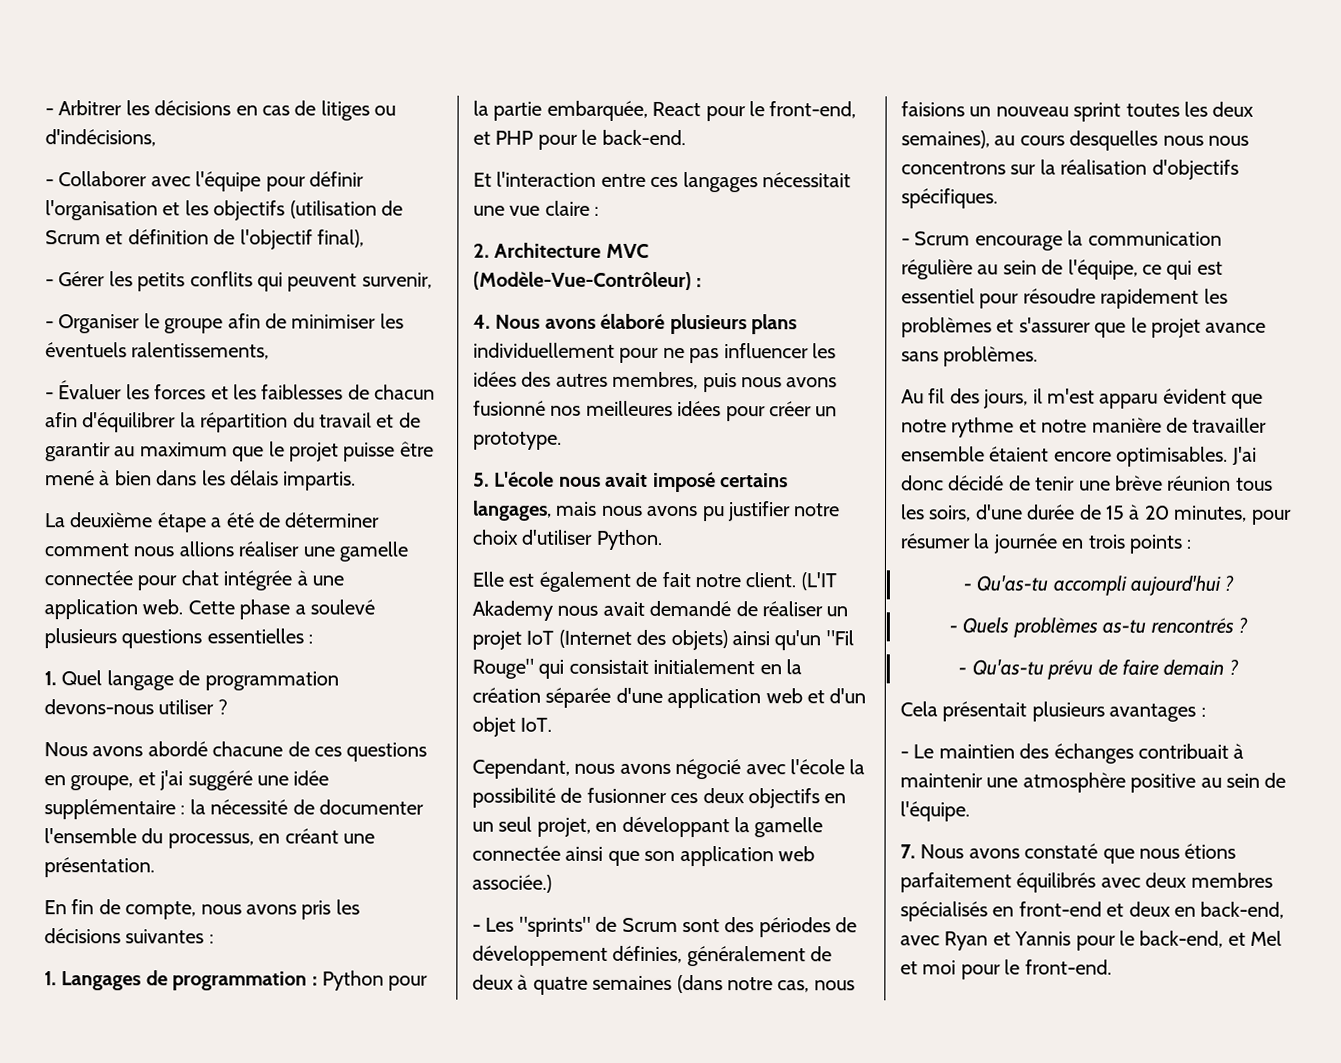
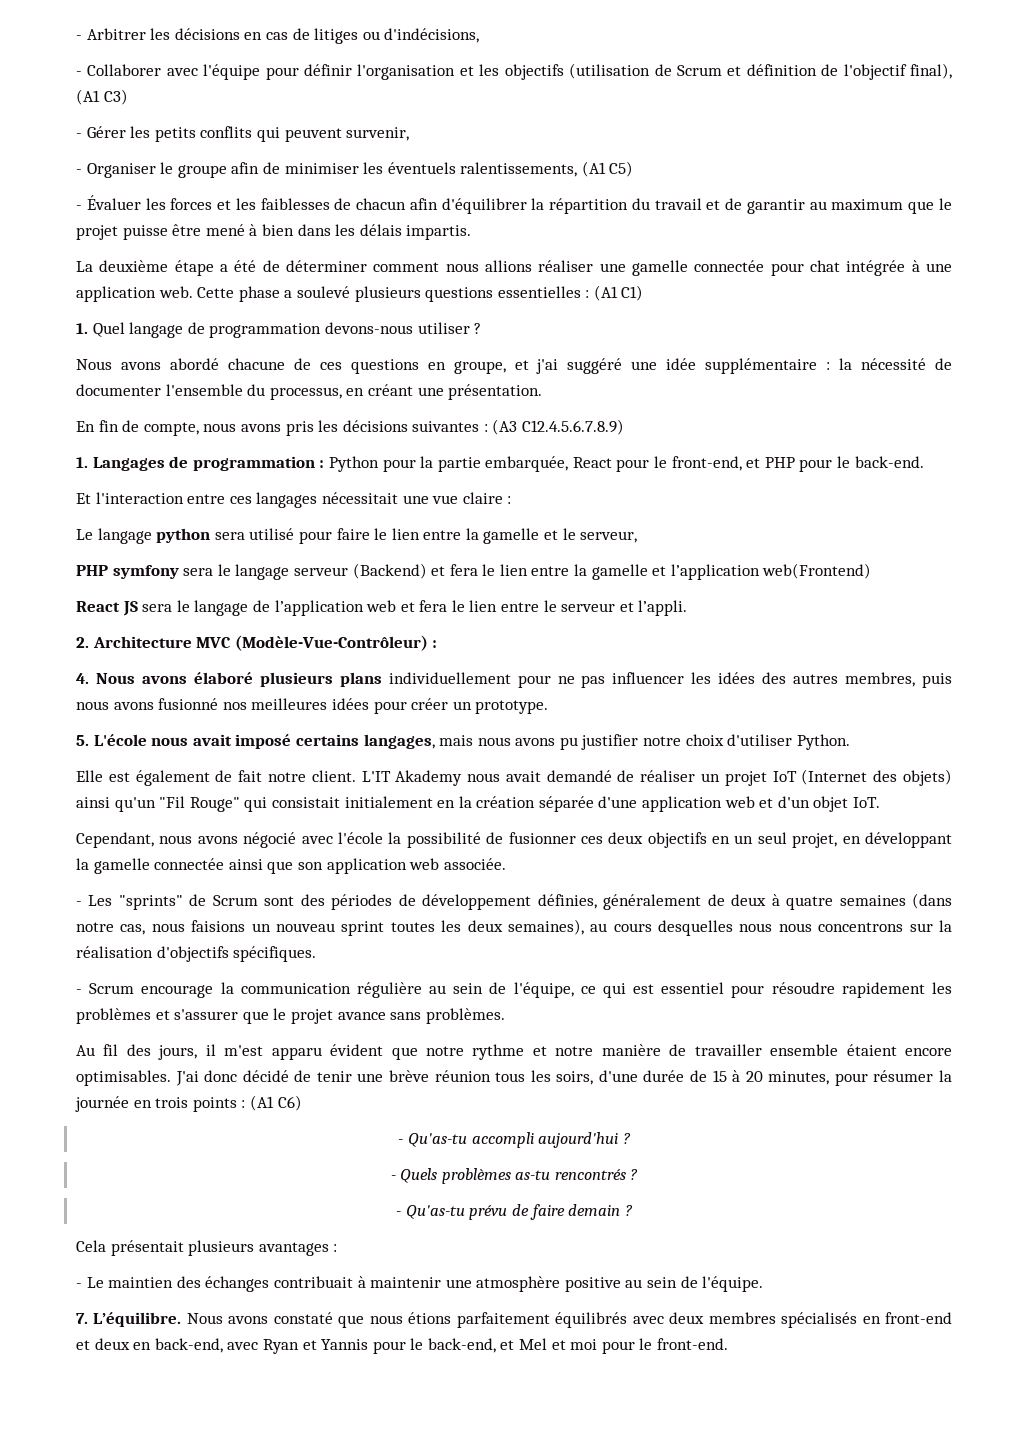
(364, 238) none -> [76,89,128,105] (A1 C3)
(270, 351) none -> [581,161,634,177] (A1 C5)
(314, 639) none -> [593,285,644,301] (A1 C1)
(214, 939) none -> [492,419,625,435] (A3 C12.4.5.6.7.8.9)
(600, 211) none -> [76,528,638,544] [76,563,872,580] [76,600,688,616] // Le langage python sera utilisé pour faire le lien entre la gamelle et le serveur, // PHP symfony sera le langage serveur (Backend) et fera le lien entre la gamelle et l’application web(Frontend) // React JS sera le langage de l’application web et fera le lien entre le serveur et l’appli.
[800,572,837,591] (L'IT -> [361,771,391,782] L'IT
[472,874,552,893] associée.) -> [443,858,506,870] associée.
(1192, 544) none -> [249,1095,302,1111] (A1 C6)
(916, 851) none -> [93,1312,182,1327] L’équilibre.

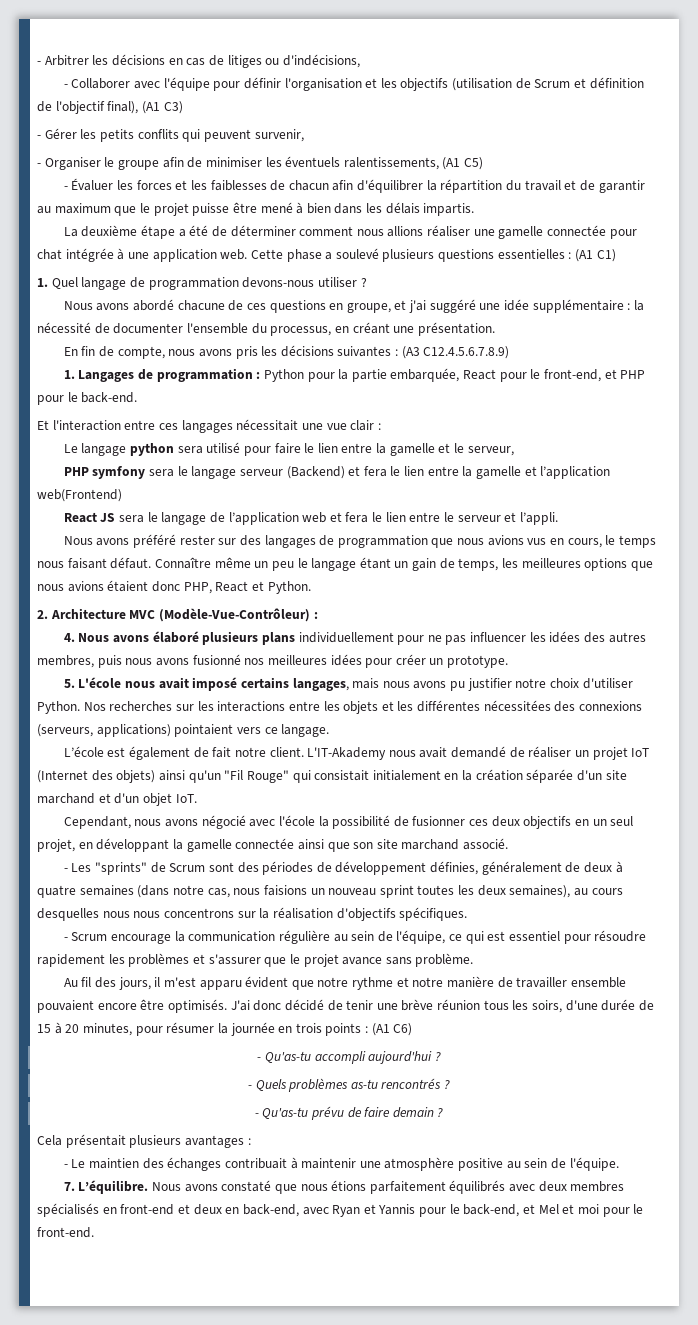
[462,492,503,504] claire -> [350,420,375,431] clair
(688, 608) none -> [63,534,656,548] [37,557,653,571] [37,580,311,594] // Nous avons préféré rester sur des langages de programmation que nous avions vus en cours, le temps nous faisant défaut. Connaître même un peu le langage étant un gain de temps, les meilleures options que nous avions étaient donc PHP, React et Python.
[76,770,103,782] // Elle -> [83,700,643,714] [37,724,330,737] [63,746,104,757] Nos recherches sur les interactions entre les objets et les différentes nécessitées des connexions (serveurs, applications) pointaient vers ce langage. // L’école
[361,770,463,786] L'IT Akademy -> [307,747,387,760] L'IT-Akademy
[598,796,755,812] d'une application web -> [577,770,627,781] [37,793,95,804] d'un site marchand
[326,858,506,874] application web associée. -> [376,838,509,850] site marchand associé.
[425,1008,505,1024] problèmes. -> [415,953,474,967] problème.
[846,1044,953,1056] [76,1070,171,1086] étaient encore optimisables. -> [37,999,227,1013] pouvaient encore être optimisés.

